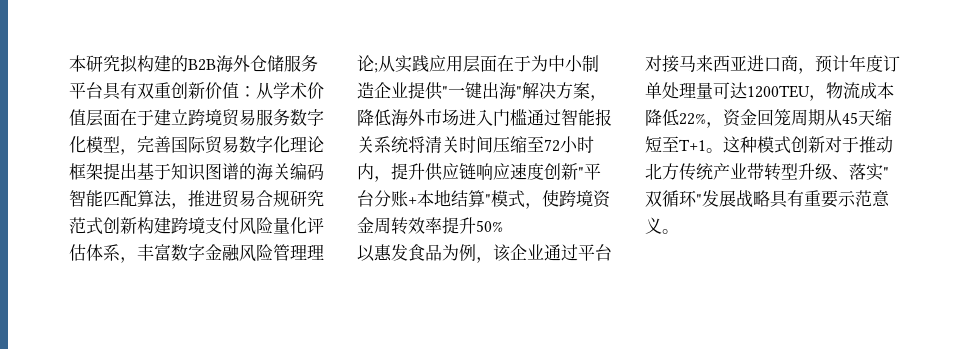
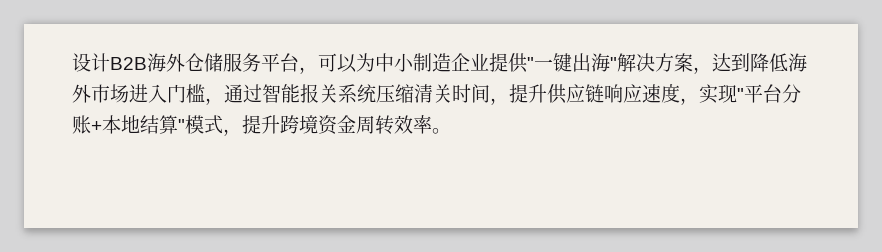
[69,54,188,73] 本研究拟构建的 -> [72,53,110,72] 设计
[103,82,324,100] [69,109,324,127] [69,136,324,155] [69,163,324,181] [69,190,324,209] [69,217,324,235] [69,244,324,263] [357,55,531,73] 具有双重创新价值：从学术价值层面在于建立跨境贸易服务数字化模型，完善国际贸易数字化理论框架提出基于知识图谱的海关编码智能匹配算法，推进贸易合规研究范式创新构建跨境支付风险量化评估体系，丰富数字金融风险管理理论;从实践应用层面在于 -> [299,53,357,74] ，可以
(607, 98) none -> [712,53,750,72] 达到
(527, 117) none -> [205,98,224,105] ，
[408,136,425,153] 将 -> [376,84,414,103] 压缩
[493,136,594,153] [357,163,374,180] 压缩至72小时内 -> (490, 93) none
[544,163,578,180] 创新 -> [680,84,737,105] ，实现
[542,190,559,207] 使 -> [242,115,280,134] 提升
[442,217,503,234] [357,244,612,263] [645,54,900,74] [645,82,894,101] [645,109,892,128] [645,136,893,154] [645,163,889,181] [645,190,890,208] [645,217,662,234] 提升50% // 以惠发食品为例，该企业通过平台对接马来西亚进口商，预计年度订单处理量可达1200TEU，物流成本降低22%，资金回笼周期从45天缩短至T+1。这种模式创新对于推动北方传统产业带转型升级、落实"双循环"发展战略具有重要示范意义 -> (432, 124) none

